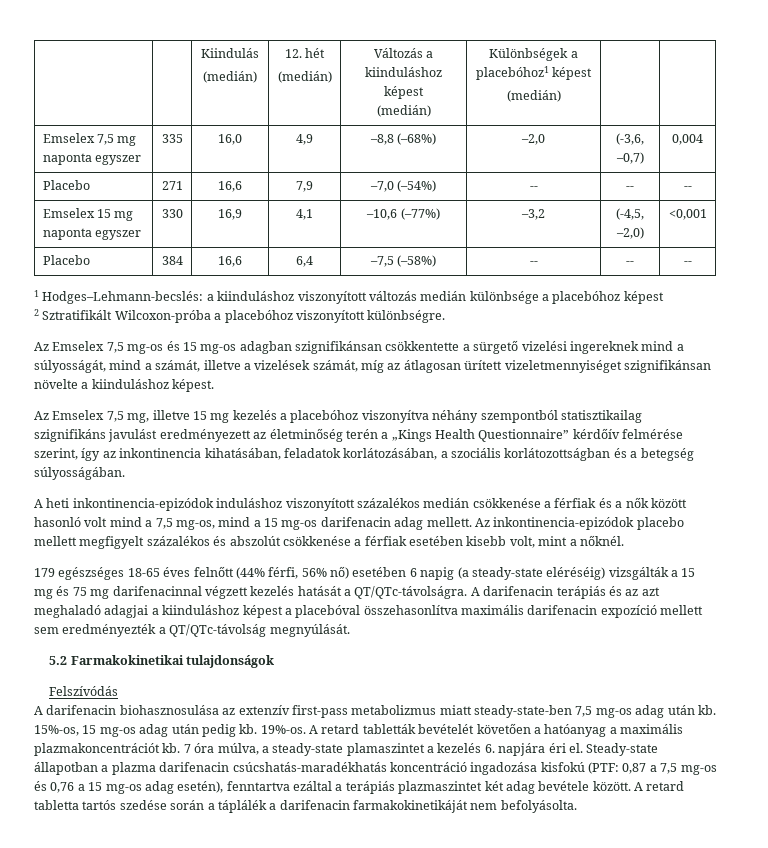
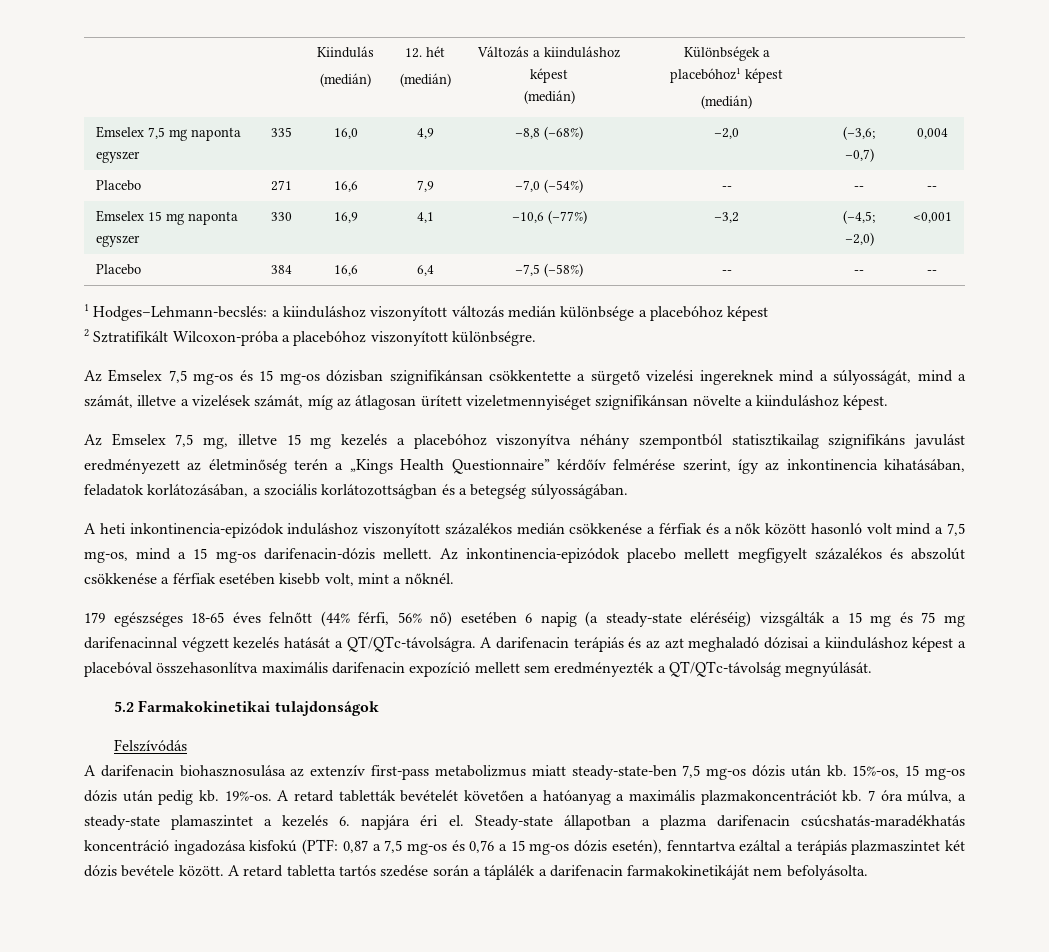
[616,133,644,145] (-3,6, -> [843,126,875,140] (–3,6;
[616,208,644,220] (-4,5, -> [843,210,875,224] (–4,5;
[239,341,292,354] adagban -> [326,370,384,382] dózisban
[320,517,424,530] darifenacin adag -> [263,548,375,560] darifenacin-dózis
[104,605,149,618] adagjai -> [764,637,810,649] dózisai
[635,705,665,718] adag -> [751,765,785,777] dózis
[139,724,169,737] adag -> [84,790,117,802] dózis
[144,781,174,794] adag -> [574,840,608,852] dózis
[505,781,535,794] adag -> [84,865,117,877] dózis

